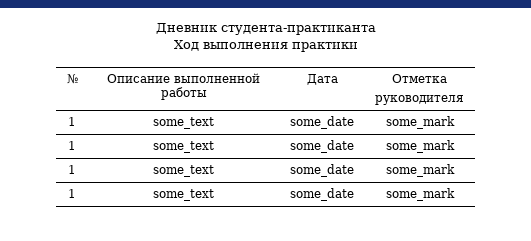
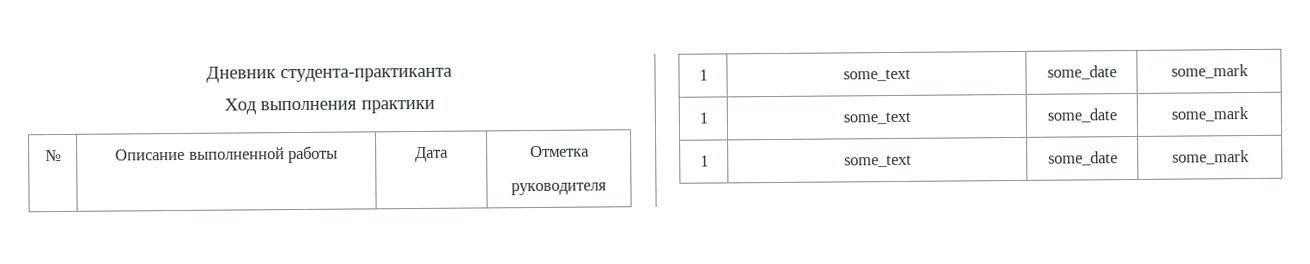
[68,189,76,198] [153,189,214,201] [290,188,354,201] [385,188,455,201] // 1 | some_text | some_date | some_mark -> (1250, 157) none

